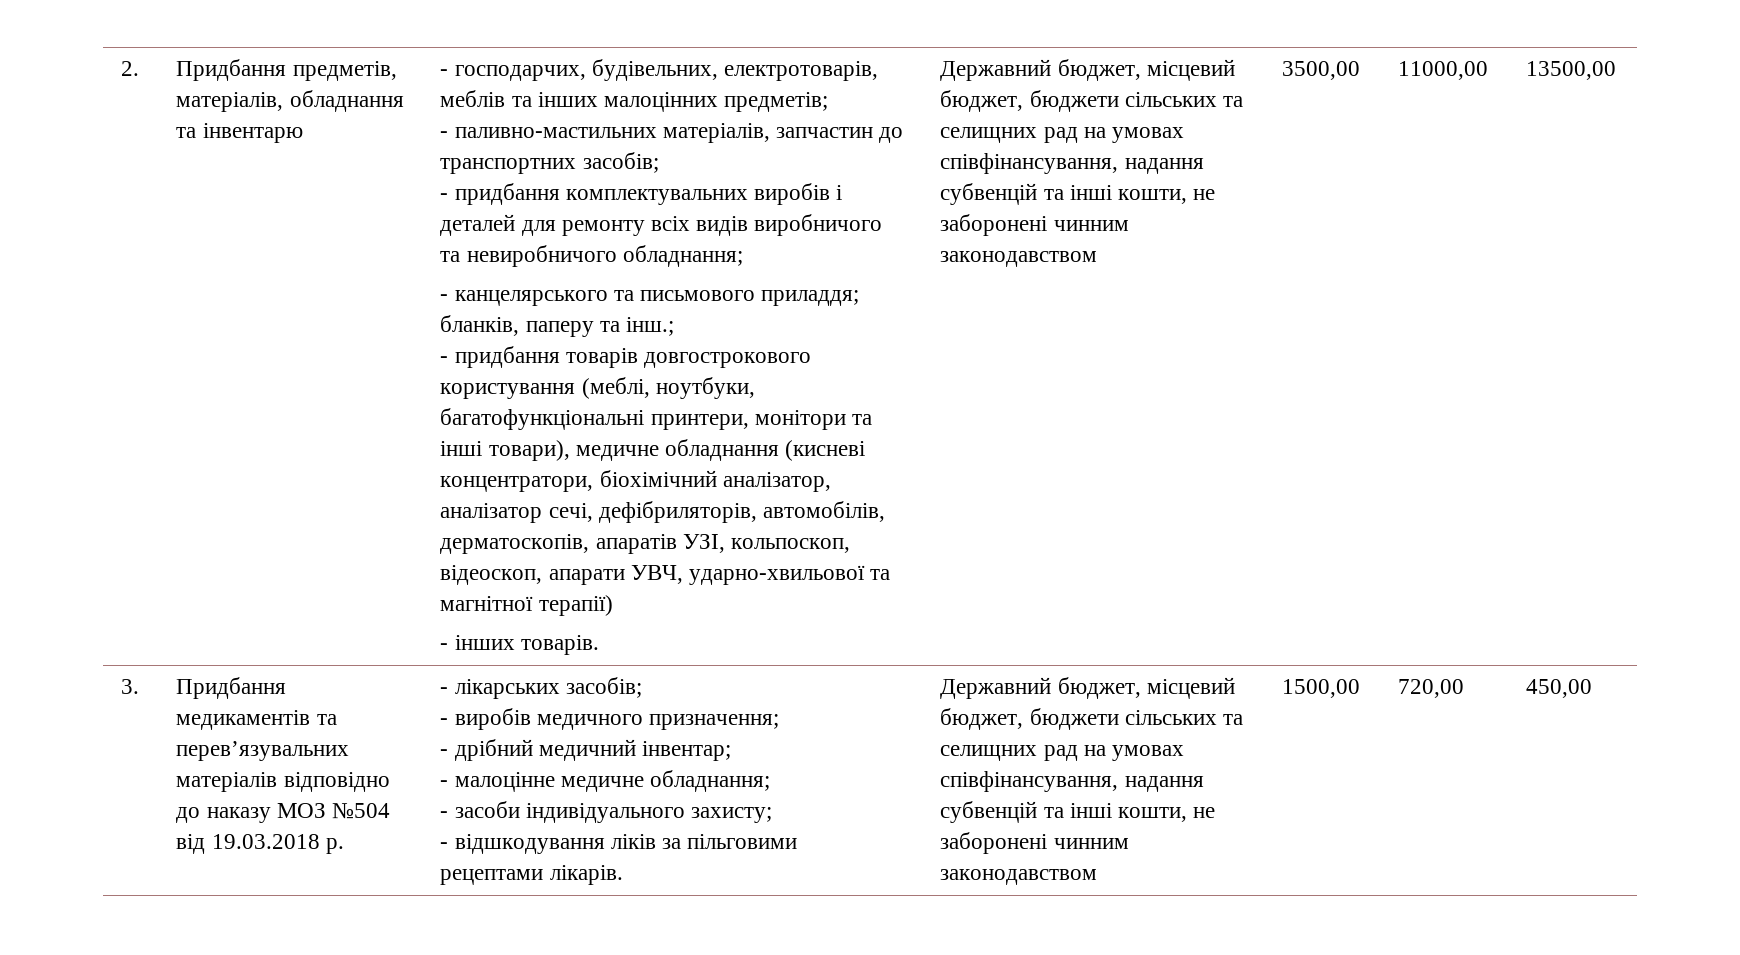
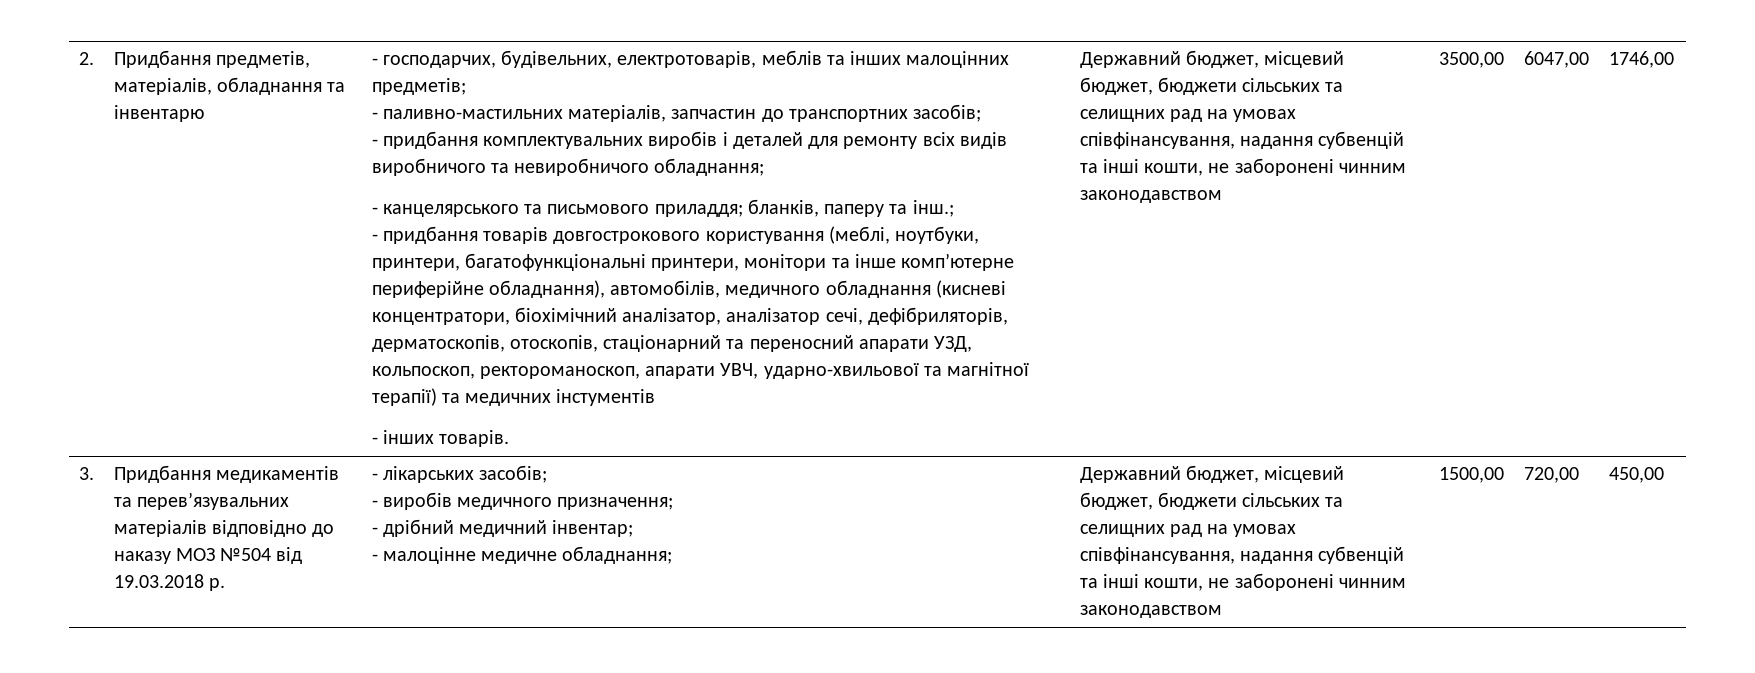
(755, 388) none -> [371,258,460,271] принтери,
[440,440,659,461] інші товари), медичне -> [854,253,1015,271] [371,280,821,298] інше комп’ютерне периферійне обладнання), автомобілів, медичного
[763,501,886,522] [440,534,851,554] [440,565,543,585] автомобілів, дерматоскопів, апаратів УЗІ, кольпоскоп, відеоскоп, -> [371,335,973,352] [371,366,640,379] дерматоскопів, отоскопів, стаціонарний та переносний апарати УЗД, кольпоскоп, ректороманоскоп,
(613, 605) none -> [441,389,656,406] та медичних інстументів
[1398,61,1489,80] [1526,61,1617,80] 11000,00 | 13500,00 -> [1523,51,1589,68] [1608,51,1674,68] 6047,00 | 1746,00
[440,801,773,823] [440,834,798,854] [440,865,623,885] // - засоби індивідуального захисту; // - відшкодування ліків за пільговими рецептами лікарів. -> (673, 555) none

